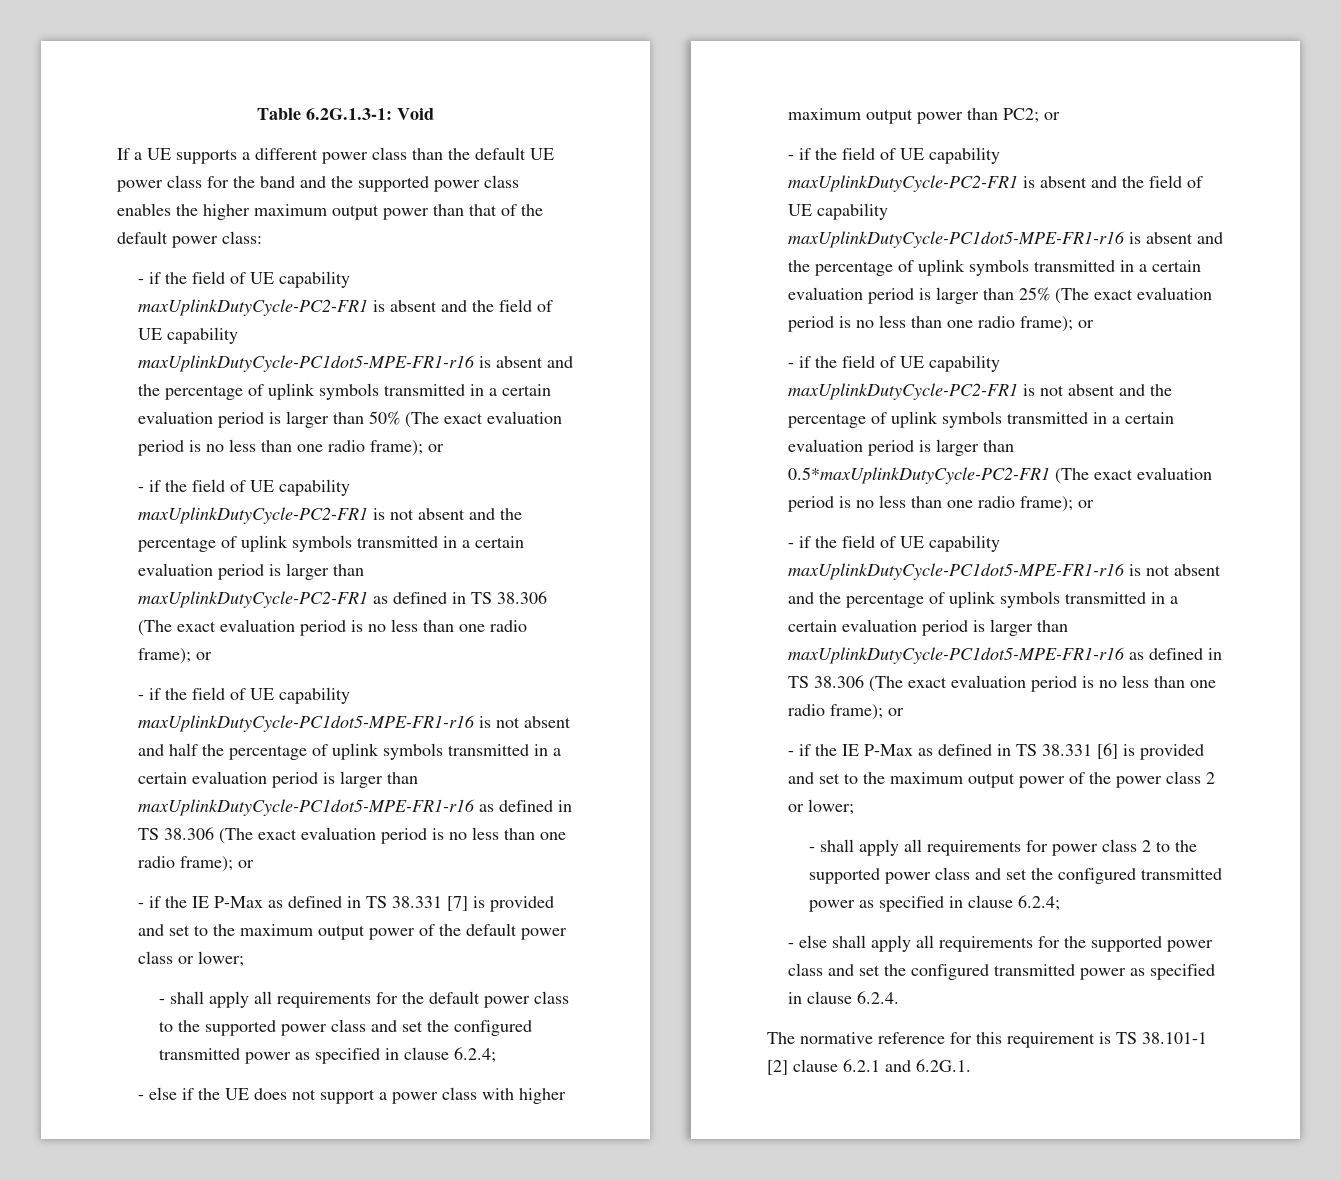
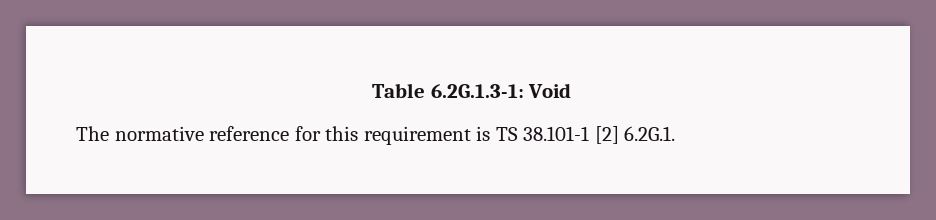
[117,147,554,164] [117,175,519,192] [117,203,543,220] [117,231,262,248] [138,271,351,288] [138,299,554,316] [138,327,239,344] [138,355,574,372] [138,383,552,400] [138,411,563,428] [138,439,445,456] [138,479,351,496] [138,507,523,524] [138,535,525,552] [138,563,365,580] [138,591,548,608] [138,619,528,636] [138,648,213,664] [138,687,351,704] [138,715,572,732] [138,743,562,760] [138,771,419,788] [138,799,573,816] [138,827,567,844] [138,856,255,872] [138,896,555,912] [138,923,568,940] [138,951,245,967] [159,991,570,1008] [159,1019,533,1036] [159,1047,497,1064] [138,1087,567,1104] [788,108,1061,124] [788,147,1001,164] [788,175,1204,192] [788,203,889,220] [788,231,1224,248] [788,259,1202,276] [788,287,1213,304] [788,315,1095,332] [788,355,1001,372] [788,383,1173,400] [788,411,1175,428] [788,439,1015,456] [788,467,1213,484] [788,495,1095,512] [788,535,1001,552] [788,563,1222,580] [788,591,1179,608] [788,619,1069,636] [788,647,1223,664] [788,675,1217,692] [788,704,905,720] [788,743,1205,760] [788,771,1216,788] [788,799,855,815] [809,839,1198,856] [809,867,1223,884] [809,895,1061,912] [788,935,1214,952] [788,963,1216,980] [788,991,900,1004] // If a UE supports a different power class than the default UE power class for the band and the supported power class enables the higher maximum output power than that of the default power class: // - if the field of UE capability maxUplinkDutyCycle-PC2-FR1 is absent and the field of UE capability maxUplinkDutyCycle-PC1dot5-MPE-FR1-r16 is absent and the percentage of uplink symbols transmitted in a certain evaluation period is larger than 50% (The exact evaluation period is no less than one radio frame); or // - if the field of UE capability maxUplinkDutyCycle-PC2-FR1 is not absent and the percentage of uplink symbols transmitted in a certain evaluation period is larger than maxUplinkDutyCycle-PC2-FR1 as defined in TS 38.306 (The exact evaluation period is no less than one radio frame); or // - if the field of UE capability maxUplinkDutyCycle-PC1dot5-MPE-FR1-r16 is not absent and half the percentage of uplink symbols transmitted in a certain evaluation period is larger than maxUplinkDutyCycle-PC1dot5-MPE-FR1-r16 as defined in TS 38.306 (The exact evaluation period is no less than one radio frame); or // - if the IE P-Max as defined in TS 38.331 [7] is provided and set to the maximum output power of the default power class or lower; // - shall apply all requirements for the default power class to the supported power class and set the configured transmitted power as specified in clause 6.2.4; // - else if the UE does not support a power class with higher maximum output power than PC2; or // - if the field of UE capability maxUplinkDutyCycle-PC2-FR1 is absent and the field of UE capability maxUplinkDutyCycle-PC1dot5-MPE-FR1-r16 is absent and the percentage of uplink symbols transmitted in a certain evaluation period is larger than 25% (The exact evaluation period is no less than one radio frame); or // - if the field of UE capability maxUplinkDutyCycle-PC2-FR1 is not absent and the percentage of uplink symbols transmitted in a certain evaluation period is larger than 0.5*maxUplinkDutyCycle-PC2-FR1 (The exact evaluation period is no less than one radio frame); or // - if the field of UE capability maxUplinkDutyCycle-PC1dot5-MPE-FR1-r16 is not absent and the percentage of uplink symbols transmitted in a certain evaluation period is larger than maxUplinkDutyCycle-PC1dot5-MPE-FR1-r16 as defined in TS 38.306 (The exact evaluation period is no less than one radio frame); or // - if the IE P-Max as defined in TS 38.331 [6] is provided and set to the maximum output power of the power class 2 or lower; // - shall apply all requirements for power class 2 to the supported power class and set the configured transmitted power as specified in clause 6.2.4; // - else shall apply all requirements for the supported power class and set the configured transmitted power as specified in clause 6.2.4. -> (572, 90) none
[793,1059,911,1072] clause 6.2.1 and -> (619, 135) none

